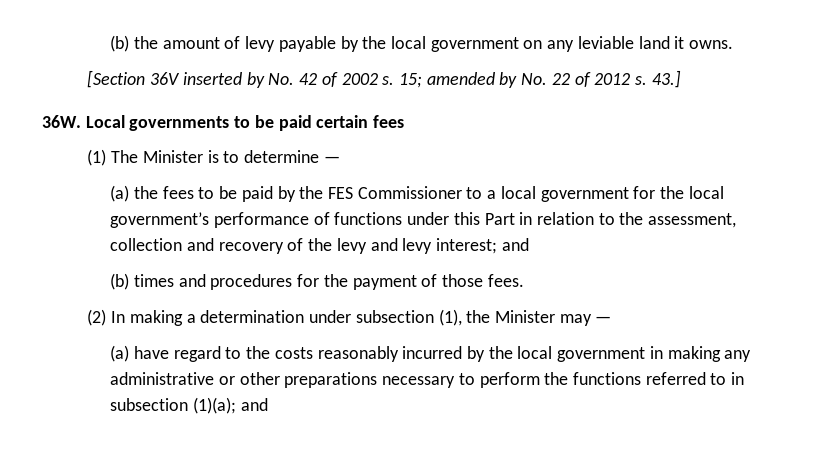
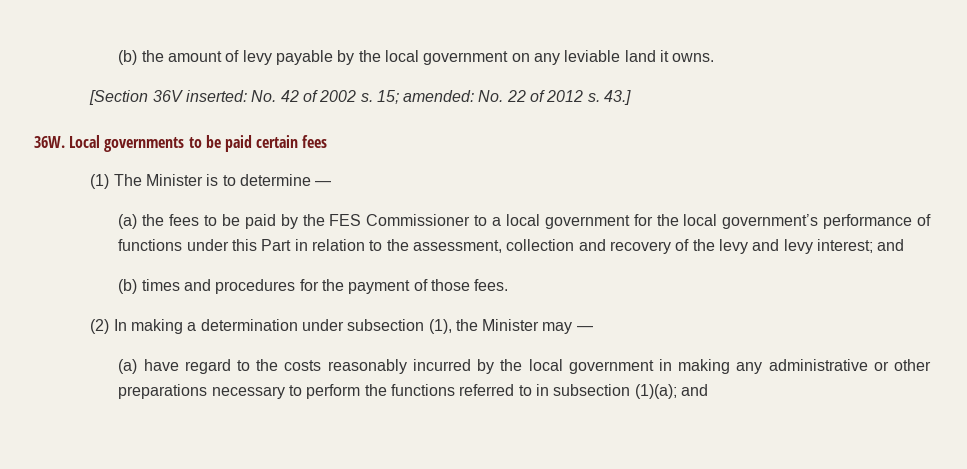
[182,72,265,88] inserted by -> [185,90,247,102] inserted:
[426,72,518,88] amended by -> [403,90,475,102] amended:

